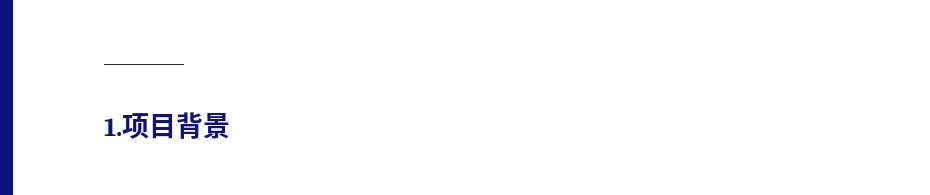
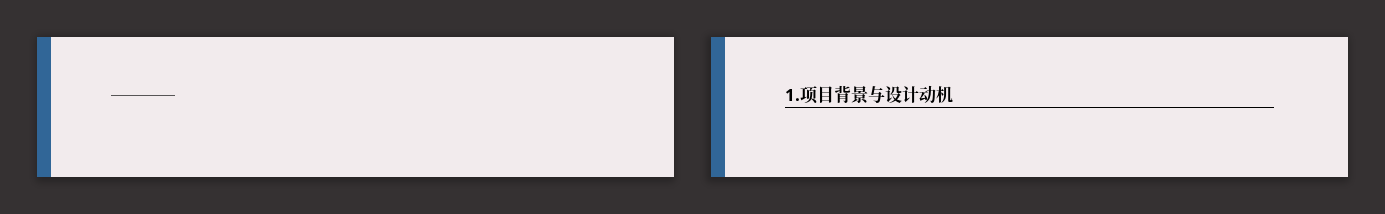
(230, 126) none -> [868,85,953,103] 与设计动机

